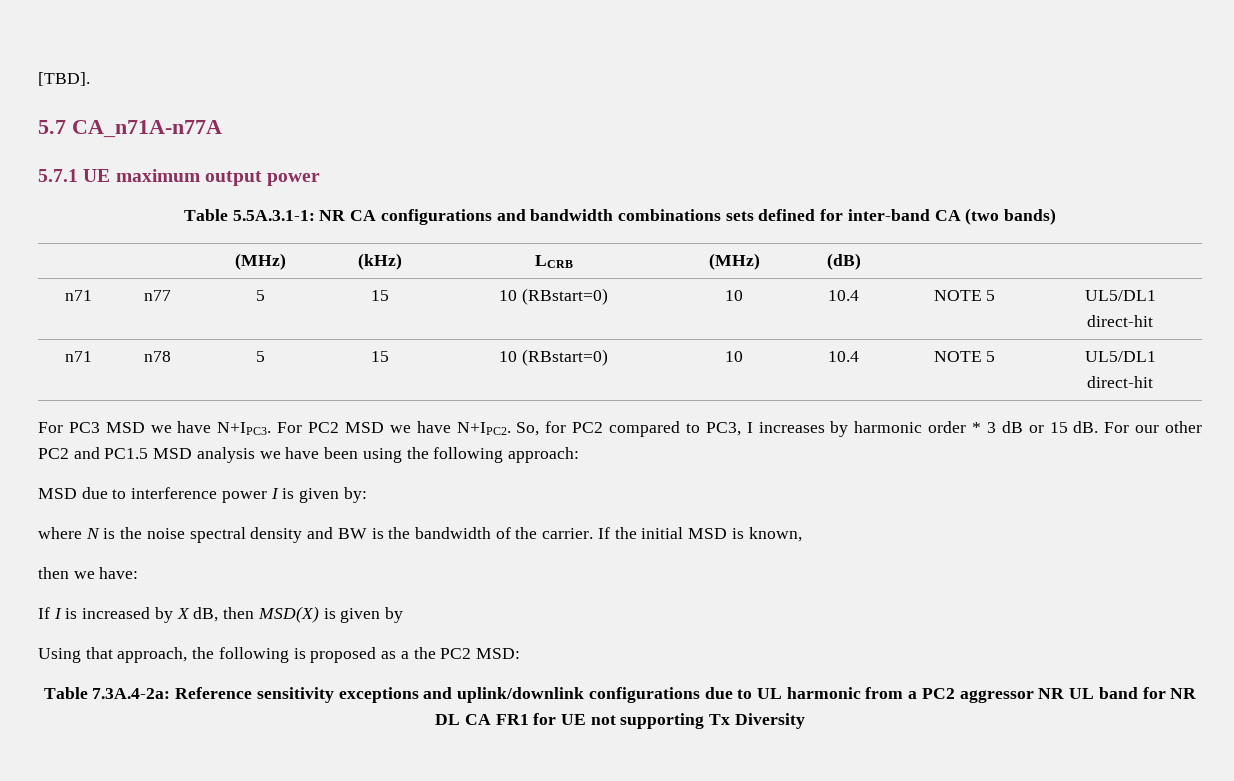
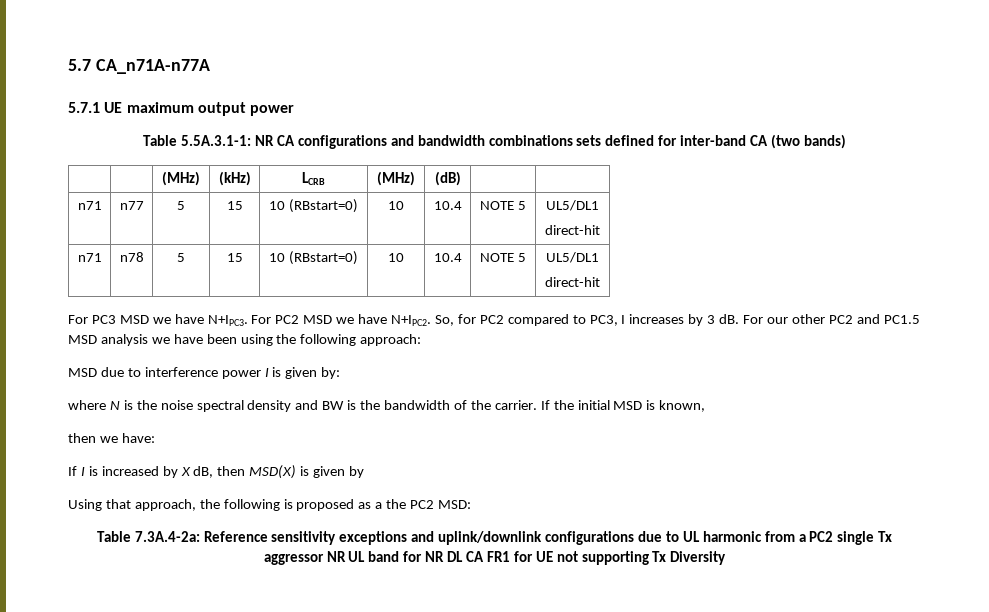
[38,72,90,86] [TBD]. // -> (68, 65) none
[854,421,1068,433] harmonic order * 3 dB or 15 -> [707,315,716,324] 3
(955, 693) none -> [837,531,893,545] single Tx

